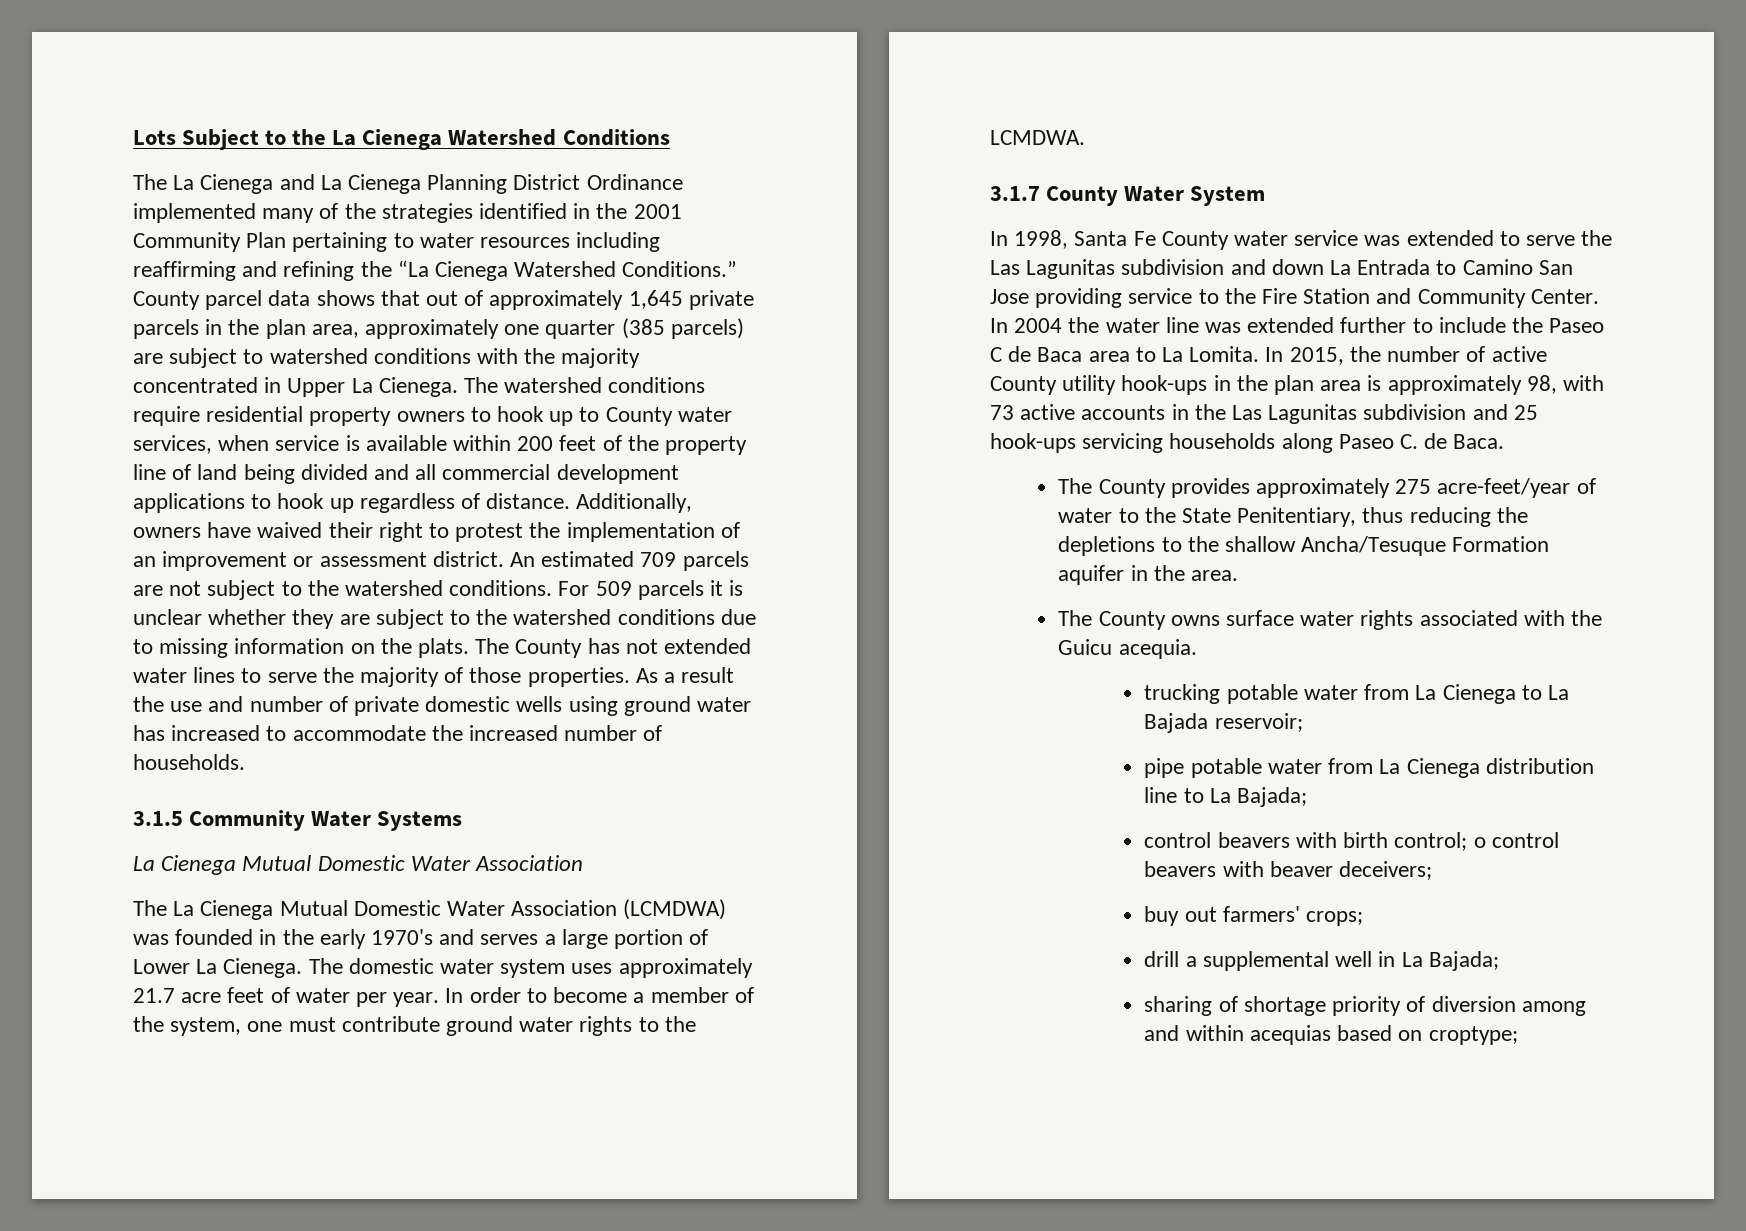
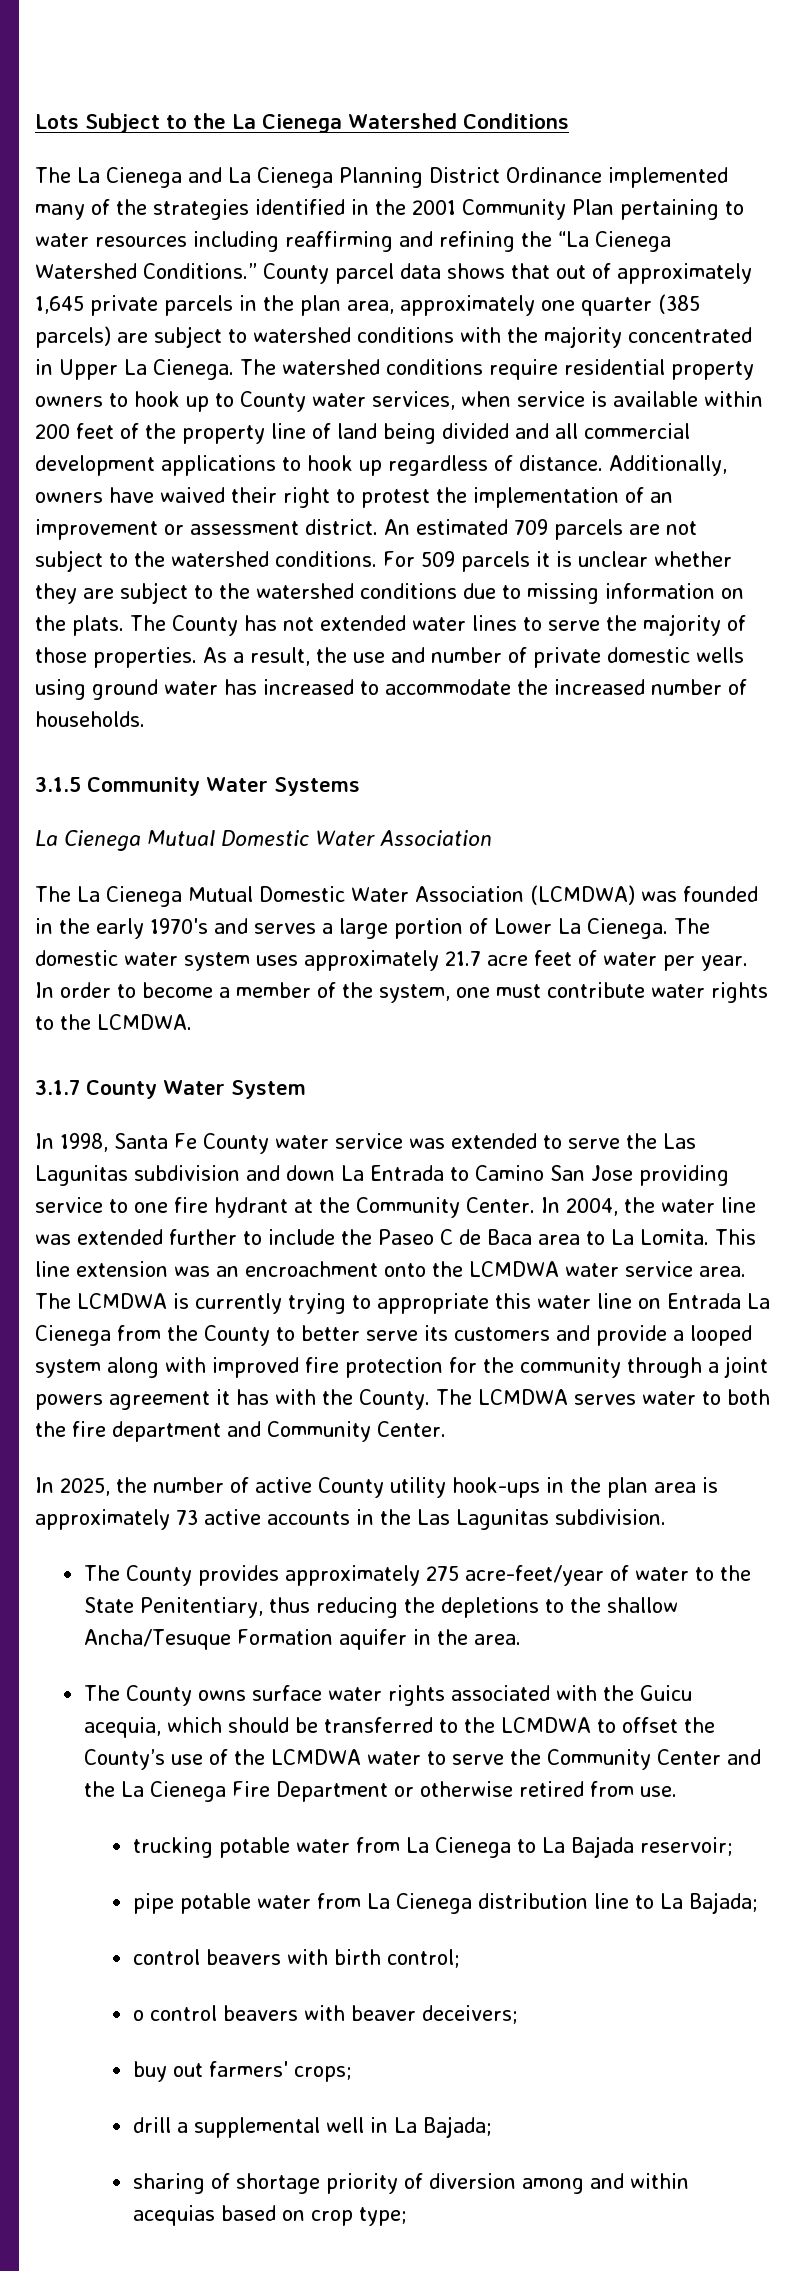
[681,667,735,683] result -> [250,647,310,666] result,
[446,1016,514,1036] ground -> (645, 990) none
[1224,288,1412,304] the Fire Station and -> [134,1197,350,1218] one fire hydrant at the
[1014,318,1063,333] 2004 -> [565,1198,618,1216] 2004,
[1265,347,1344,365] In 2015, -> [715,1229,756,1245] [35,1261,746,1277] [35,1293,770,1314] [35,1325,752,1346] [35,1356,768,1378] [35,1389,770,1410] [35,1421,446,1442] [35,1477,110,1496] This line extension was an encroachment onto the LCMDWA water service area. The LCMDWA is currently trying to appropriate this water line on Entrada La Cienega from the County to better serve its customers and provide a looped system along with improved fire protection for the community through a joint powers agreement it has with the County. The LCMDWA serves water to both the fire department and Community Center. // In 2025,
[1526,375,1605,394] 98, with -> (170, 1519) none
[1363,404,1538,420] [990,433,1505,453] subdivision and 25 hook-ups servicing households along Paseo C. de Baca. -> [555,1509,666,1525] subdivision.
[1118,639,1197,659] acequia. -> [83,1717,715,1738] [83,1749,761,1770] [83,1781,677,1802] acequia, which should be transferred to the LCMDWA to offset the County’s use of the LCMDWA water to serve the Community Center and the La Cienega Fire Department or otherwise retired from use.
(1468, 841) none -> (460, 1958) //
[1428,1026,1518,1045] croptype; -> [310,2207,407,2226] crop type;

